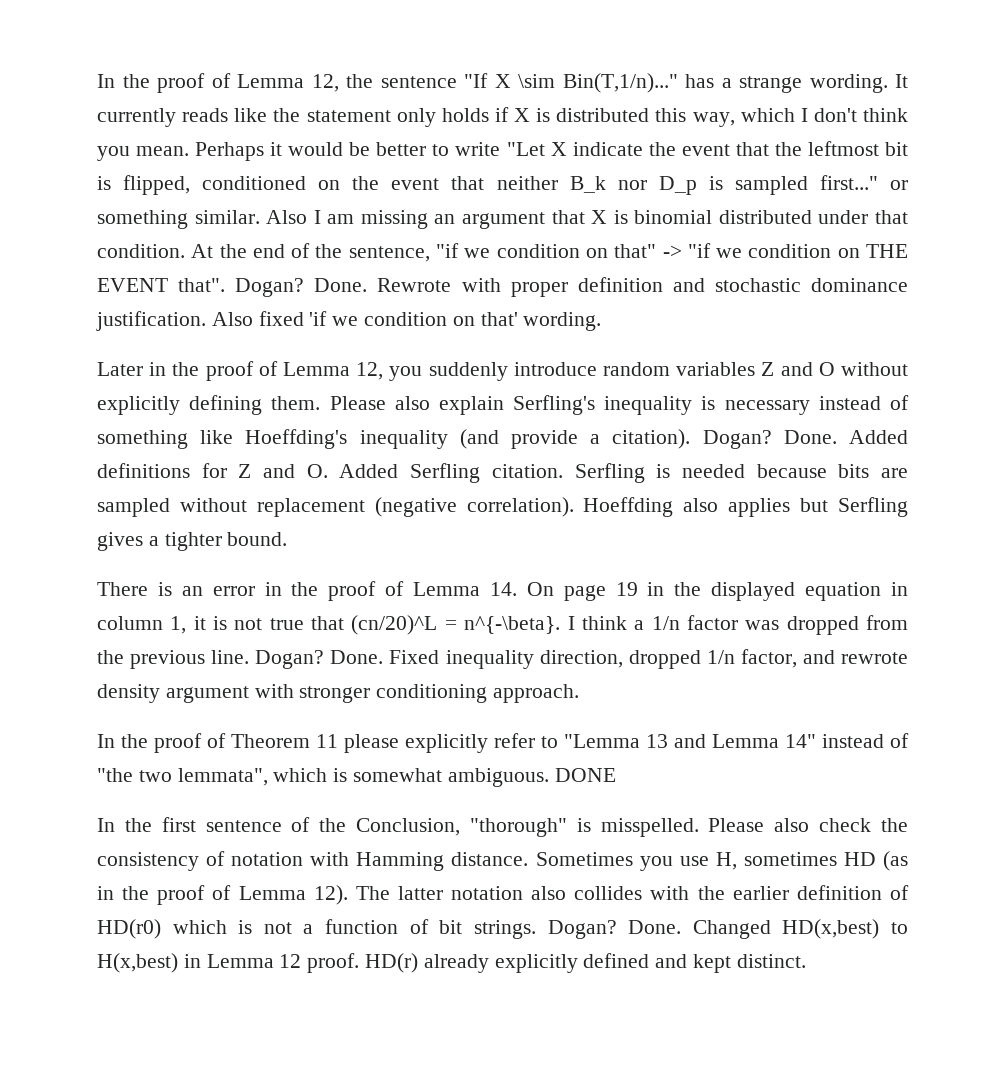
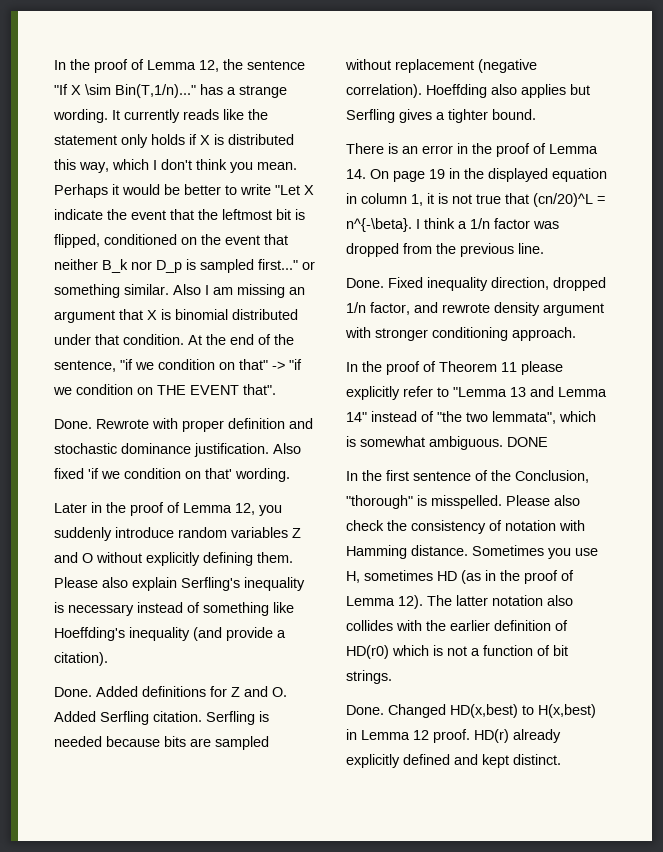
[235,278,305,297] Dogan? -> (276, 389) //
[702,430,772,449] Dogan? -> (108, 659) //
[255,650,325,669] Dogan? -> (544, 248) //
[547,920,617,939] Dogan? -> (392, 677) //

